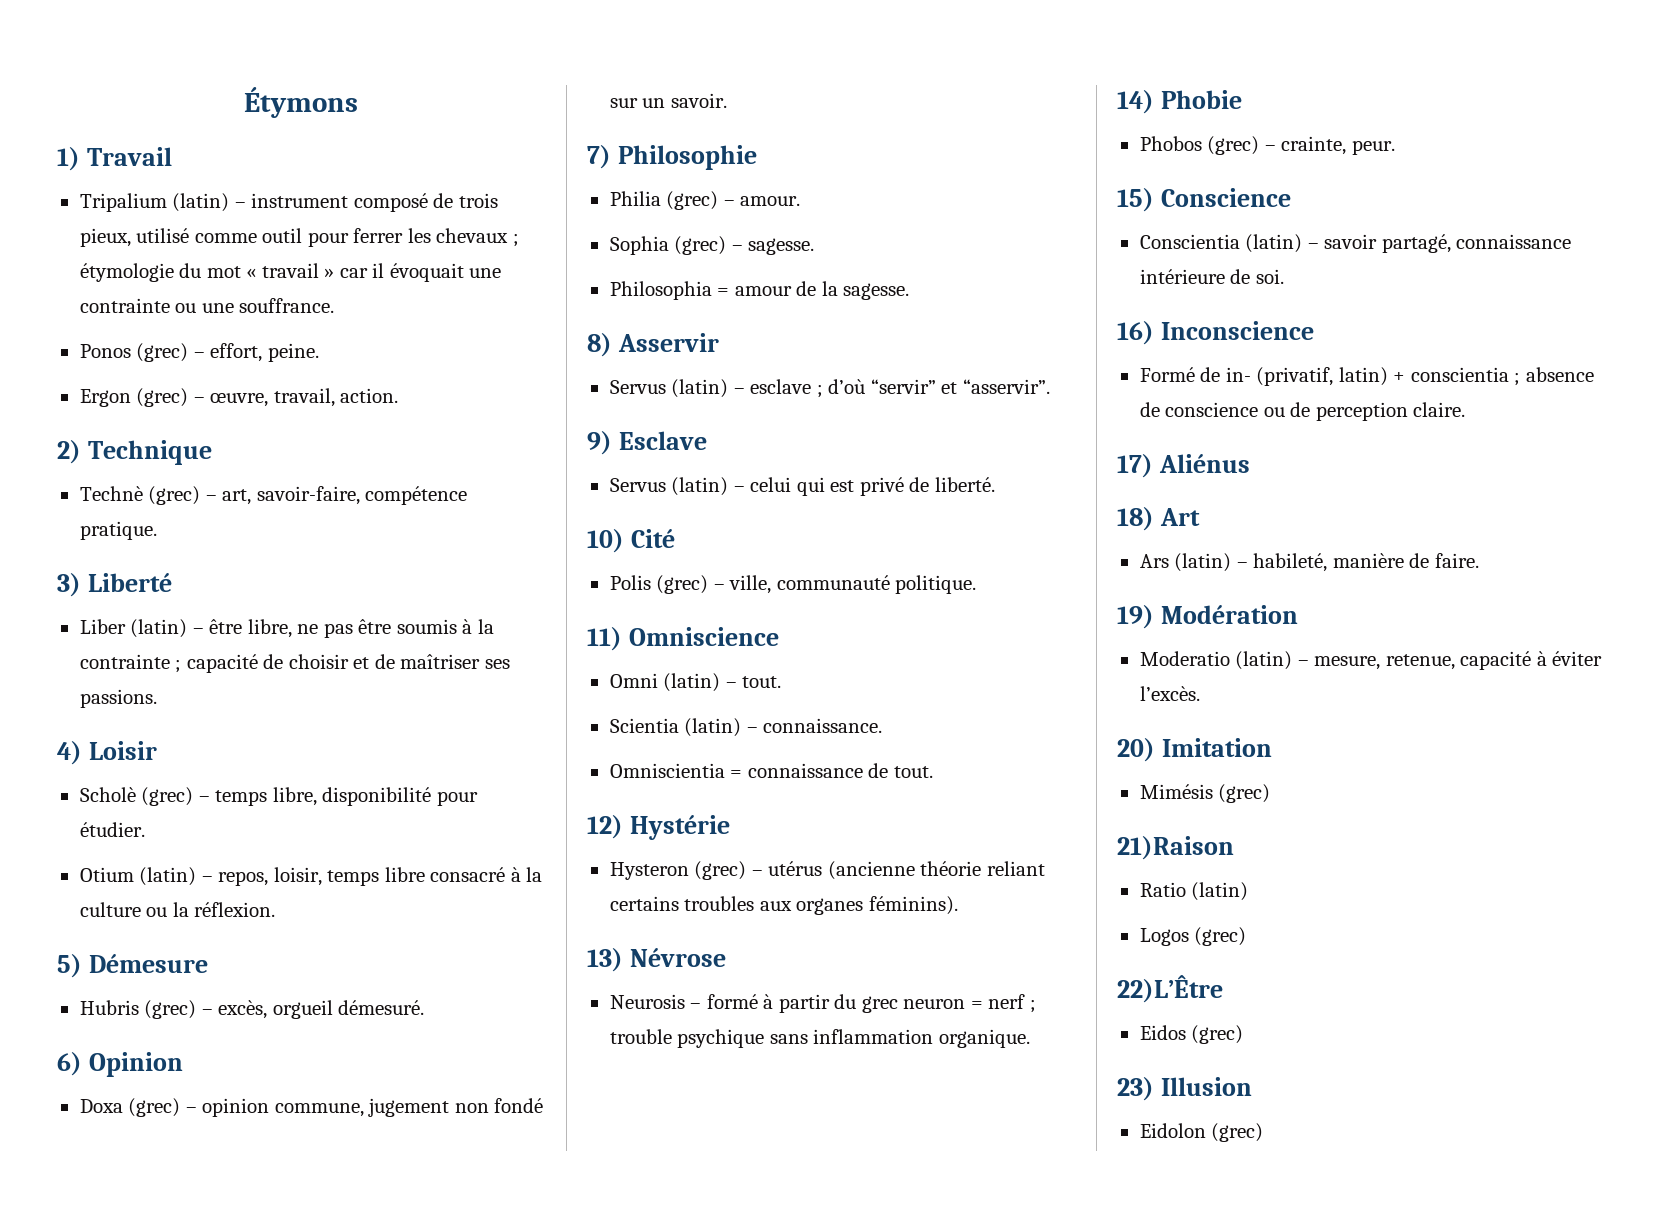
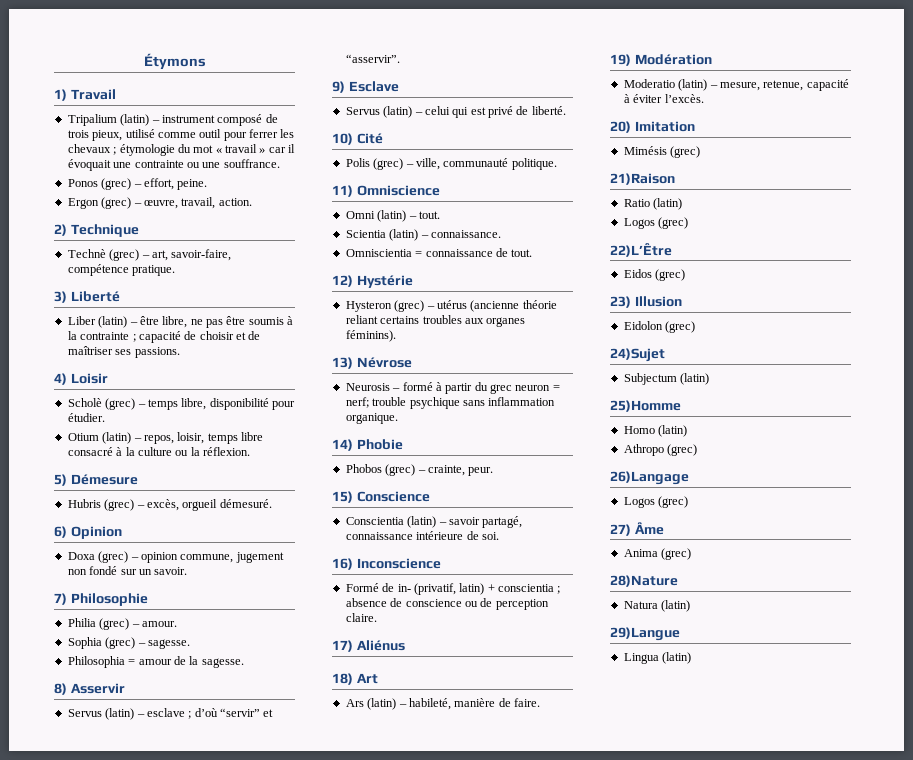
[988,994,1036,1013] nerf ; -> [345,397,369,408] nerf;
(1264, 1132) none -> [610,348,665,362] [623,373,710,385] [610,400,681,412] [623,425,688,437] [623,444,698,456] [610,471,689,485] [623,496,689,508] [610,522,664,536] [623,548,692,560] [610,575,678,587] [623,600,691,612] [610,627,680,641] [623,652,692,664] // 24)Sujet // Subjectum (latin) // 25)Homme // Homo (latin) // Athropo (grec) // 26)Langage // Logos (grec) // 27) Âme // Anima (grec) // 28)Nature // Natura (latin) // 29)Langue // Lingua (latin)

